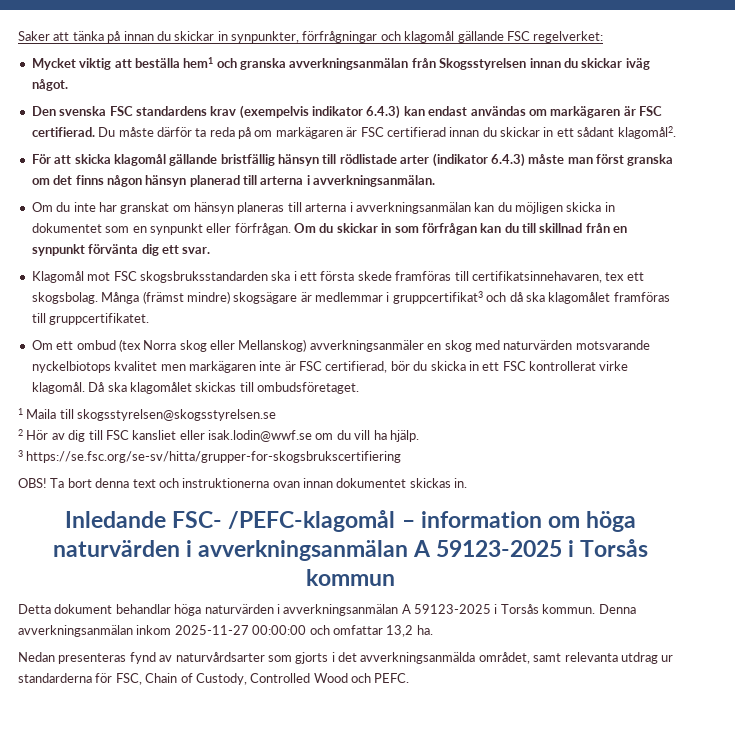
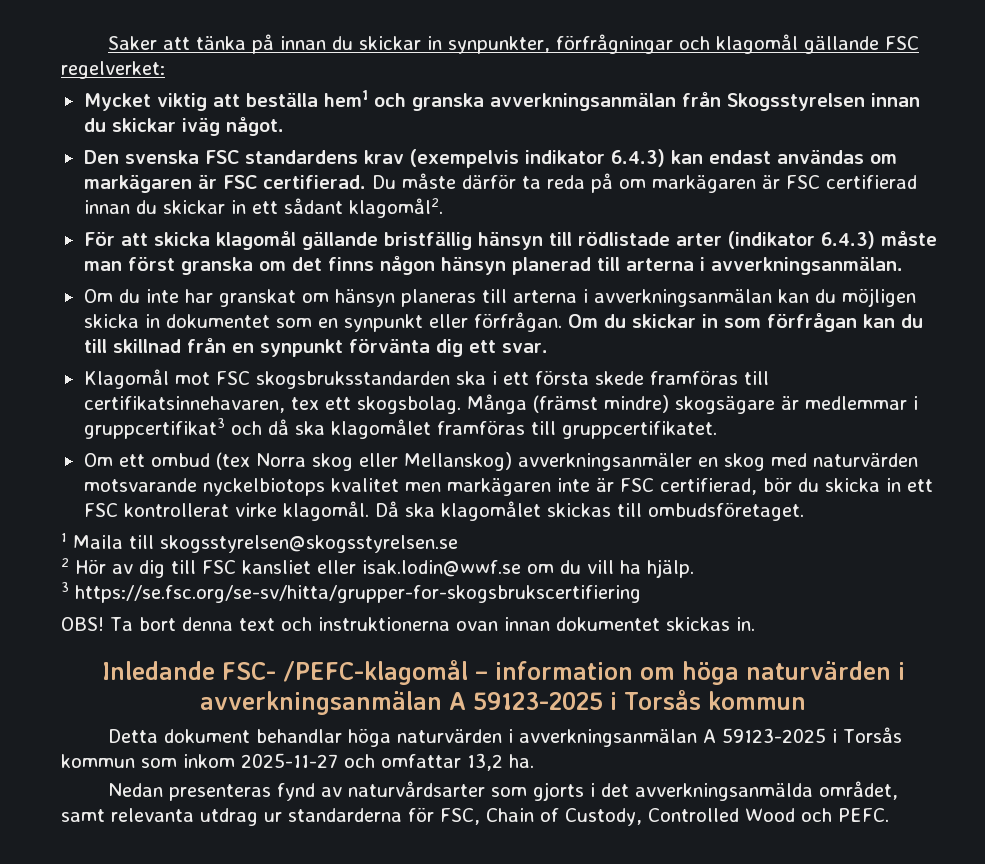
[542,604,636,614] [18,625,133,637] kommun. Denna avverkningsanmälan -> [61,754,177,768] kommun som
[252,625,307,635] 00:00:00 -> (338, 760) none

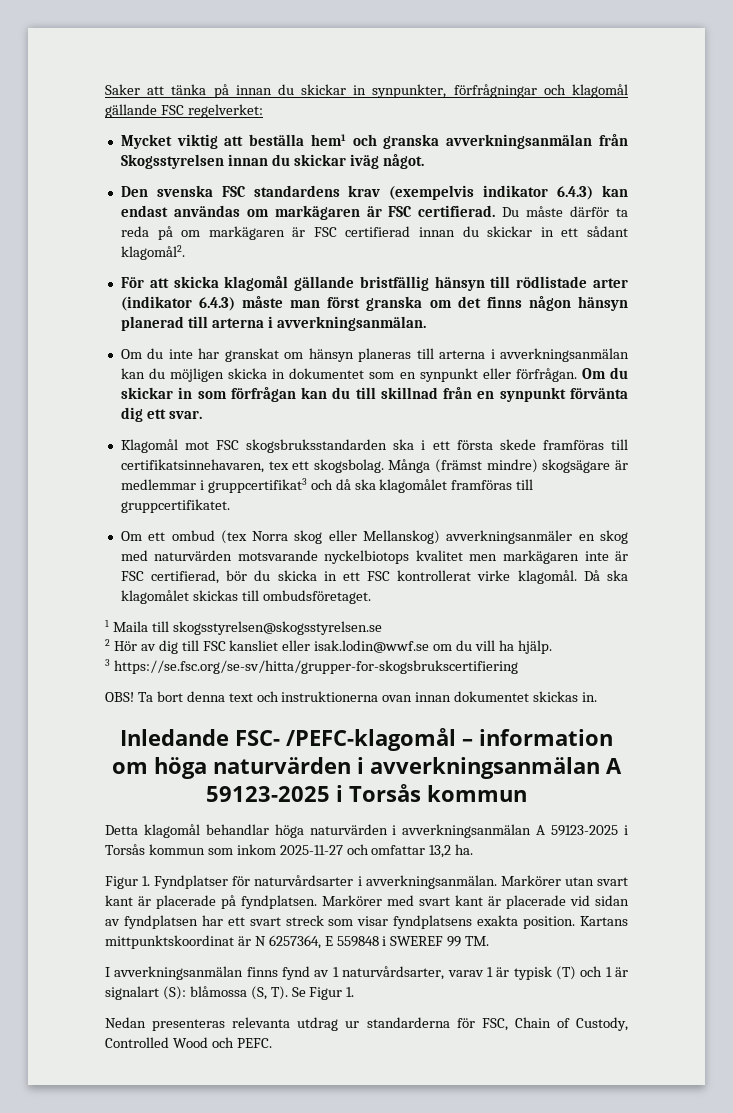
[164,729,251,743] dokument -> [143,824,200,838] klagomål
[108,781,899,801] [61,809,105,822] Nedan presenteras fynd av naturvårdsarter som gjorts i det avverkningsanmälda området, samt -> [105,875,628,889] [105,895,629,909] [105,915,628,929] [105,935,490,949] [105,966,629,980] [105,986,355,1000] [105,1017,226,1031] Figur 1. Fyndplatser för naturvårdsarter i avverkningsanmälan. Markörer utan svart kant är placerade på fyndplatsen. Markörer med svart kant är placerade vid sidan av fyndplatsen har ett svart streck som visar fyndplatsens exakta position. Kartans mittpunktskoordinat är N 6257364, E 559848 i SWEREF 99 TM. // I avverkningsanmälan finns fynd av 1 naturvårdsarter, varav 1 är typisk (T) och 1 är signalart (S): blåmossa (S, T). Se Figur 1. // Nedan presenteras

